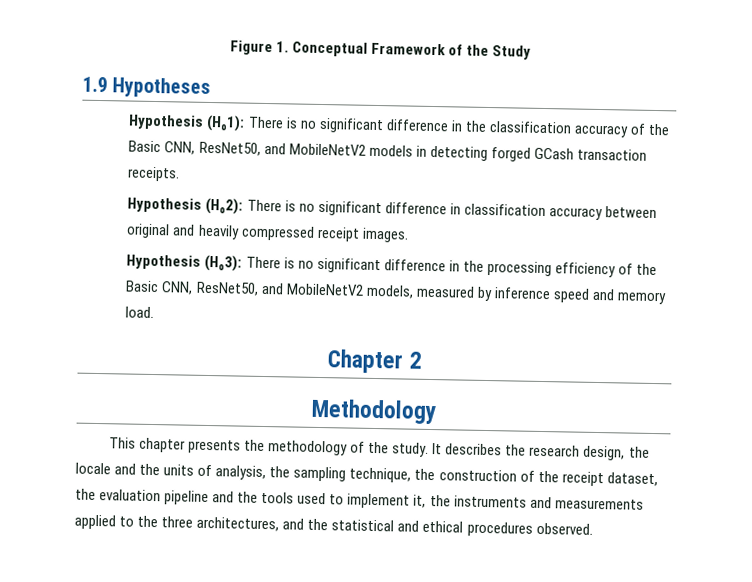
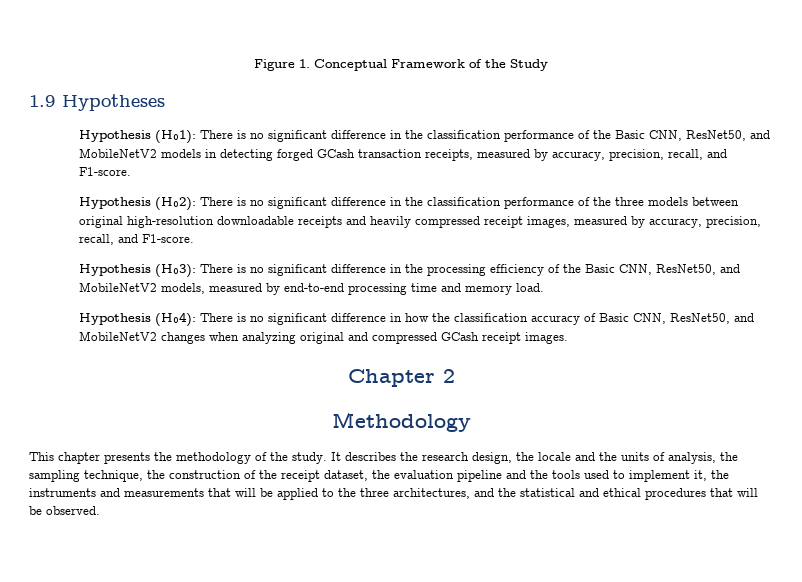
[573,124,629,138] accuracy -> [504,130,575,142] performance
[127,166,181,182] receipts. -> [425,149,728,161] [79,167,132,176] receipts, measured by accuracy, precision, recall, and F1-score.
[463,203,657,221] [126,223,409,243] classification accuracy between original and heavily compressed receipt images. -> [405,197,740,209] [79,216,762,228] [79,234,195,245] the classification performance of the three models between original high-resolution downloadable receipts and heavily compressed receipt images, measured by accuracy, precision, recall, and F1-score.
[493,287,590,303] inference speed -> [284,283,438,295] end-to-end processing time
(155, 312) none -> [79,312,755,327] [79,331,569,344] // Hypothesis (H₀4): There is no significant difference in how the classification accuracy of Basic CNN, ResNet50, and MobileNetV2 changes when analyzing original and compressed GCash receipt images.
(644, 504) none -> [208,488,273,497] that will be
(533, 529) none -> [710,488,758,497] [29,506,42,515] that will be

